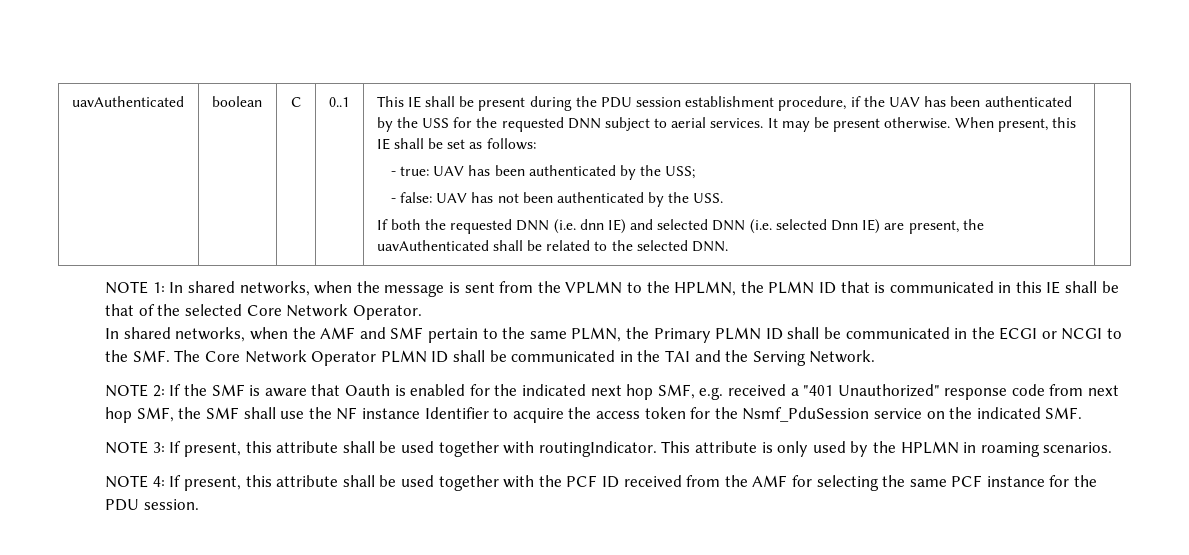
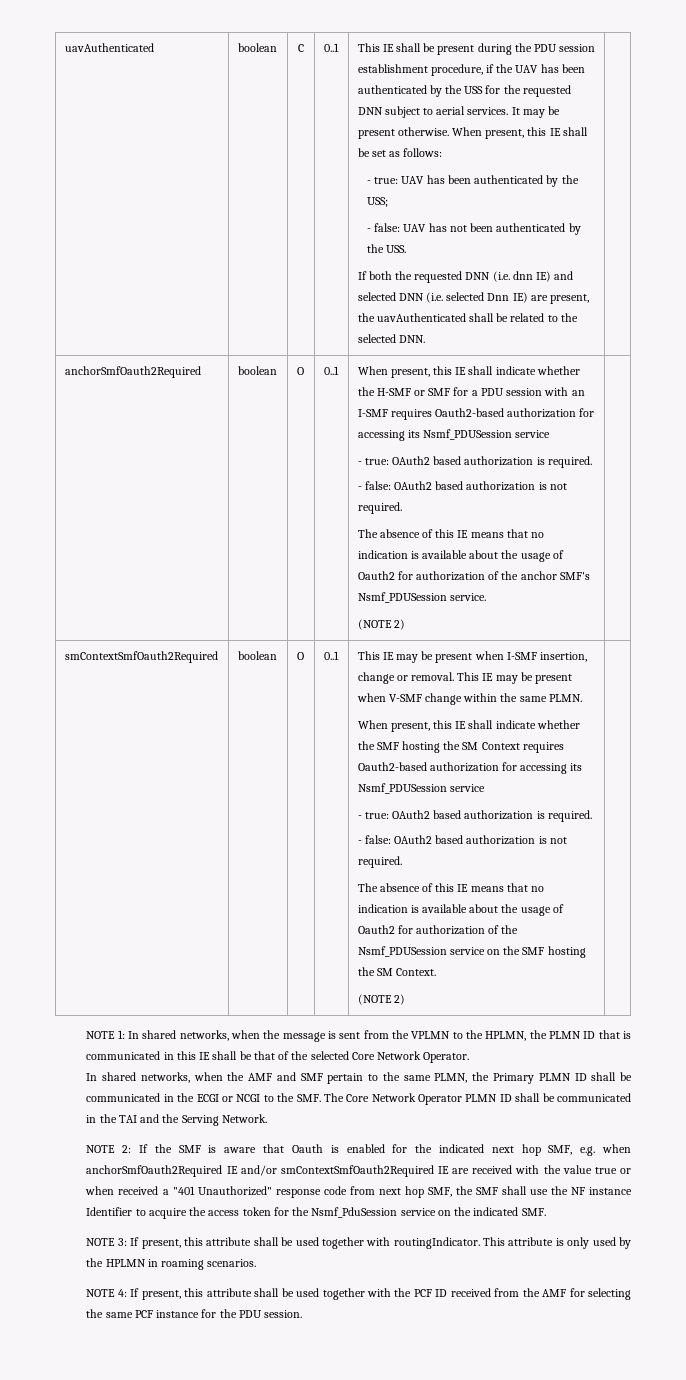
(728, 246) none -> [64,366,201,378] [237,366,277,375] [296,367,304,375] [323,366,339,375] [357,366,580,378] [357,387,585,396] [357,408,595,420] [357,429,551,441] [357,456,592,468] [357,481,567,491] [357,502,402,514] [357,529,545,538] [357,550,564,562] [357,571,590,581] [357,592,486,603] [357,619,405,630] [64,651,218,663] [237,651,277,660] [296,652,304,660] [323,651,339,660] [357,651,588,663] [357,672,573,684] [356,693,582,705] [357,720,580,732] [357,741,564,753] [357,762,583,774] [357,783,485,794] [357,810,592,822] [357,835,567,845] [357,856,402,868] [357,883,545,892] [357,904,564,916] [357,925,519,935] [357,946,586,958] [357,967,436,976] [357,994,405,1005] // anchorSmfOauth2Required | boolean | O | 0..1 | When present, this IE shall indicate whether the H-SMF or SMF for a PDU session with an I-SMF requires Oauth2-based authorization for accessing its Nsmf_PDUSession service // - true: OAuth2 based authorization is required. // - false: OAuth2 based authorization is not required. // The absence of this IE means that no indication is available about the usage of Oauth2 for authorization of the anchor SMF's Nsmf_PDUSession service. // (NOTE 2) | // smContextSmfOauth2Required | boolean | O | 0..1 | This IE may be present when I-SMF insertion, change or removal. This IE may be present when V-SMF change within the same PLMN. // When present, this IE shall indicate whether the SMF hosting the SM Context requires Oauth2-based authorization for accessing its Nsmf_PDUSession service // - true: OAuth2 based authorization is required. // - false: OAuth2 based authorization is not required. // The absence of this IE means that no indication is available about the usage of Oauth2 for authorization of the Nsmf_PDUSession service on the SMF hosting the SM Context. // (NOTE 2) |
(724, 393) none -> [602,1144,631,1153] [86,1165,631,1177] [85,1186,115,1195] when anchorSmfOauth2Required IE and/or smContextSmfOauth2Required IE are received with the value true or when

